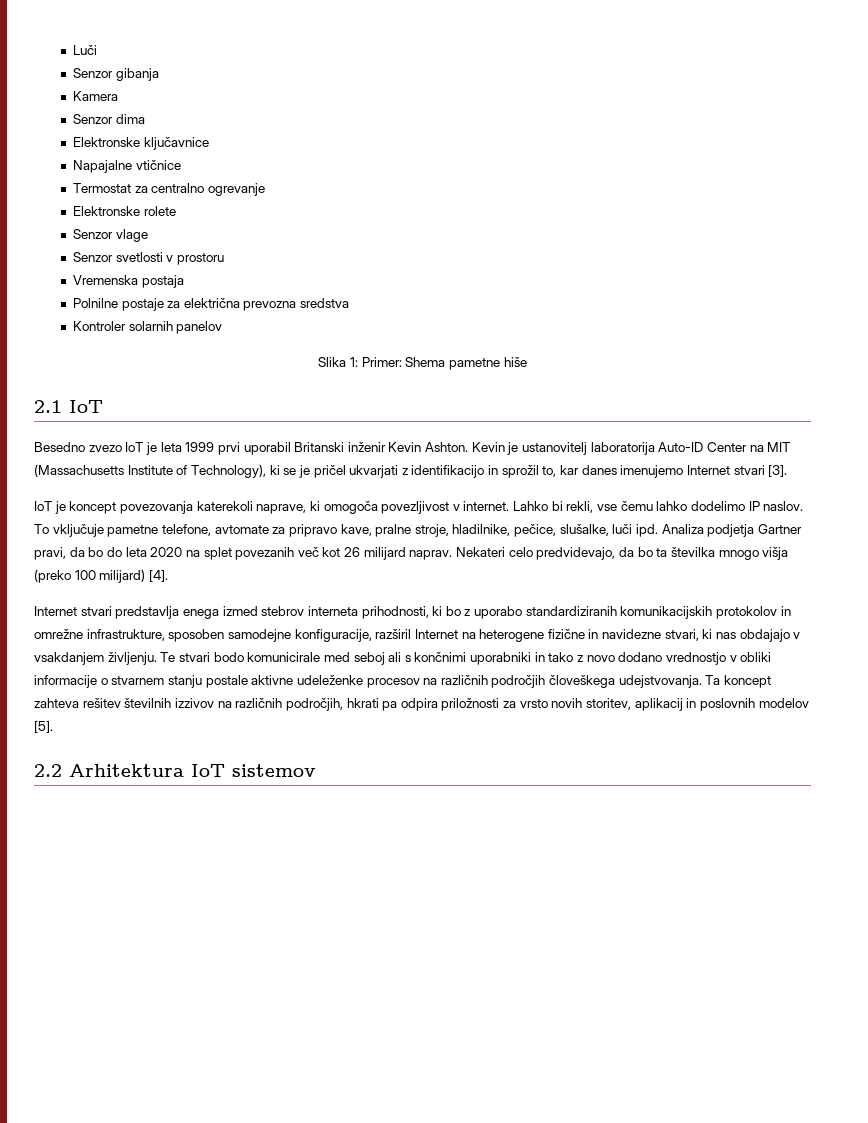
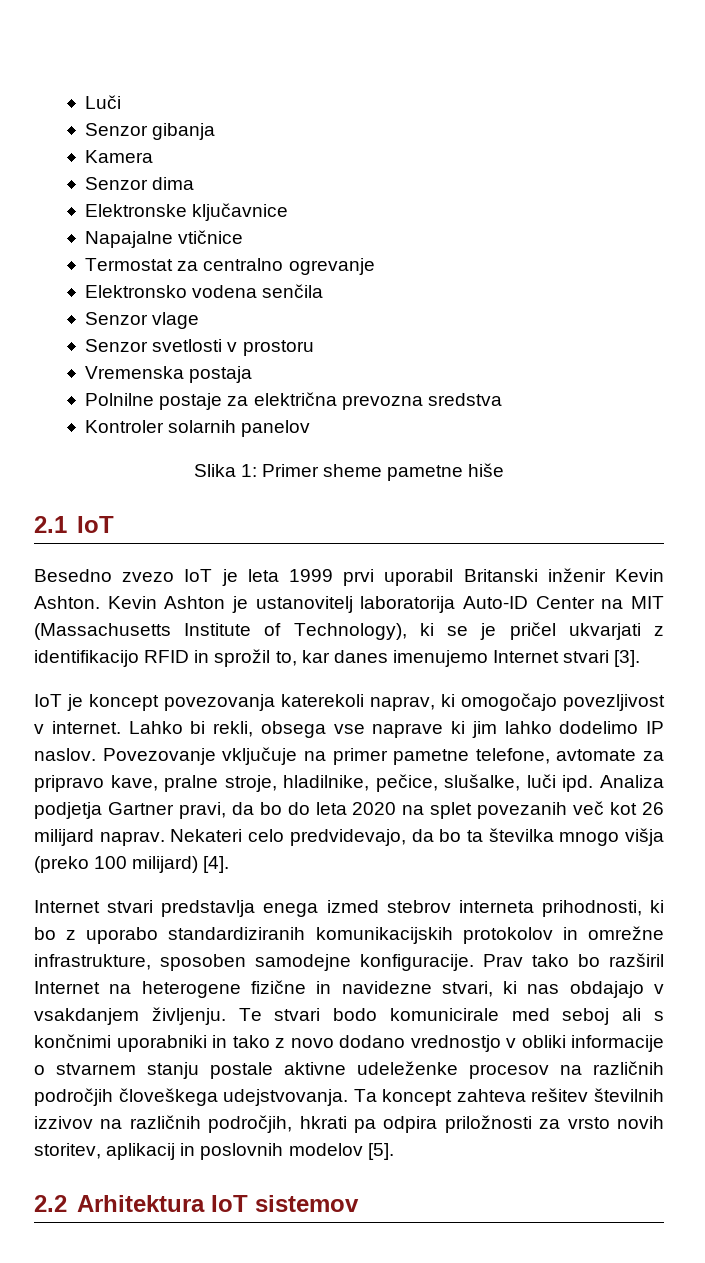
[72,206,176,216] Elektronske rolete -> [85,284,324,298] Elektronsko vodena senčila
[361,357,446,367] Primer: Shema -> [261,464,383,477] Primer sheme
(505, 447) none -> [164,596,226,609] Ashton
(485, 471) none -> [144,650,190,663] RFID
[256,501,378,514] naprave, ki omogoča -> [370,693,557,711] naprav, ki omogočajo
[597,501,804,511] [34,524,104,537] vse čemu lahko dodelimo IP naslov. To vključuje -> [260,721,664,738] [34,747,388,765] obsega vse naprave ki jim lahko dodelimo IP naslov. Povezovanje vključuje na primer
[294,629,372,642] konfiguracije, -> [360,954,600,971] konfiguracije. Prav tako bo

